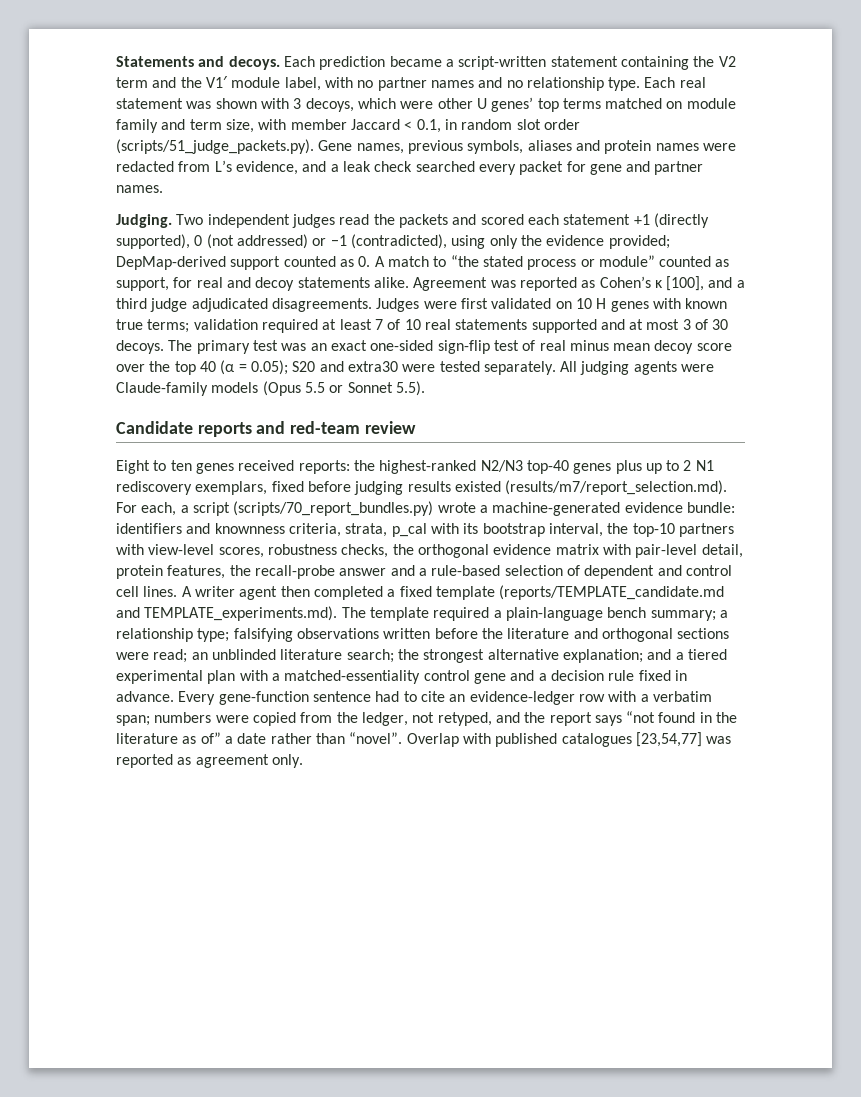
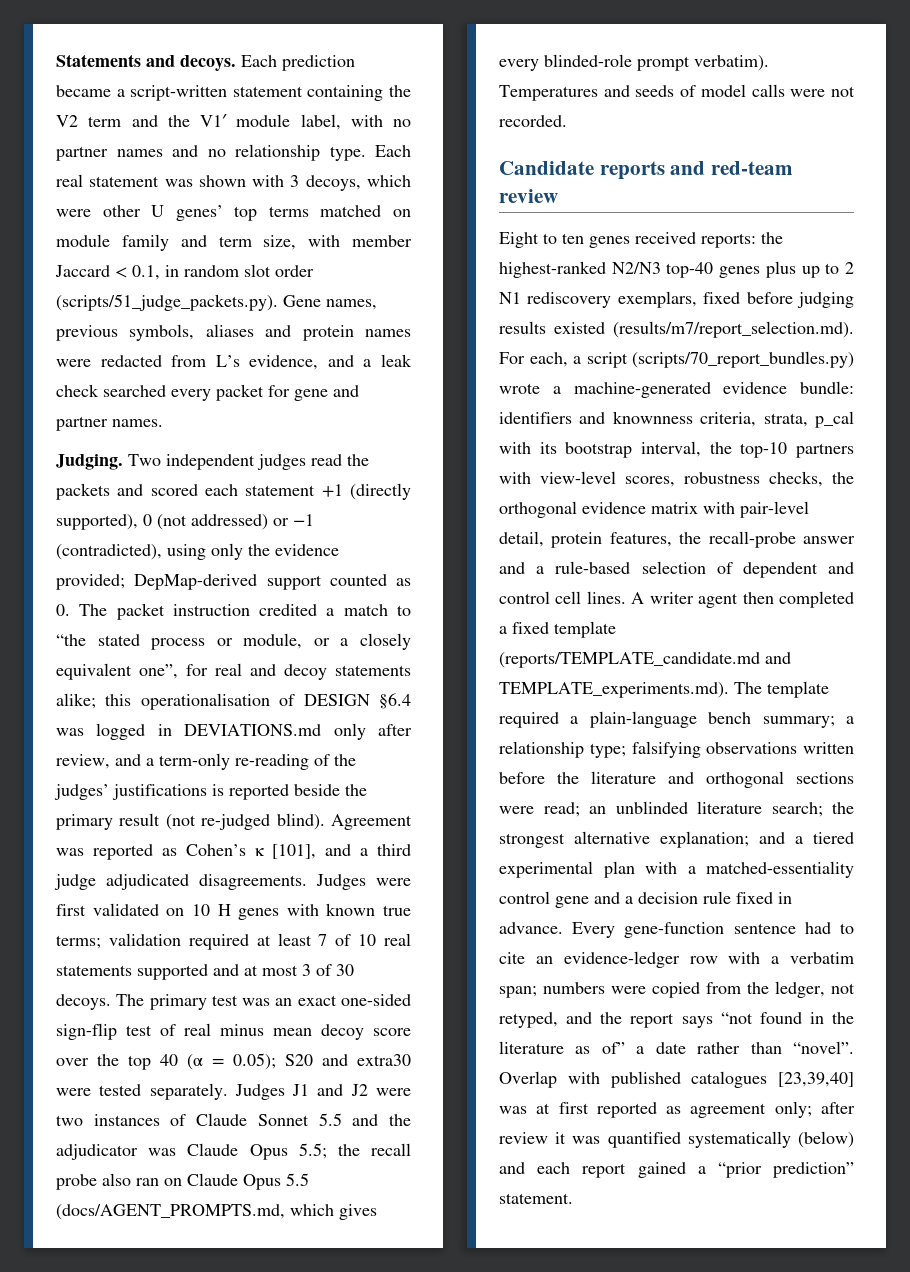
[374,256,385,267] A -> [79,603,335,620] The packet instruction credited a
[598,255,730,267] [116,277,169,291] module” counted as support, -> [243,633,411,650] [56,663,178,680] module, or a closely equivalent one”,
[373,277,409,288] alike. -> [56,693,411,710] [56,723,412,740] [56,753,356,770] [54,784,367,800] [56,813,325,830] alike; this operationalisation of DESIGN §6.4 was logged in DEVIATIONS.md only after review, and a term-only re-reading of the judges’ justifications is reported beside the primary result (not re-judged blind).
[666,276,705,291] [100], -> [272,844,317,859] [101],
[560,361,715,375] [116,381,425,396] All judging agents were Claude-family models (Opus 5.5 or Sonnet 5.5). -> [234,1084,411,1100] [56,1113,412,1126] [56,1143,411,1160] [56,1173,309,1190] [56,1204,377,1220] [499,54,769,71] [499,84,855,101] [499,115,567,127] Judges J1 and J2 were two instances of Claude Sonnet 5.5 and the adjudicator was Claude Opus 5.5; the recall probe also ran on Claude Opus 5.5 (docs/AGENT_PROMPTS.md, which gives every blinded-role prompt verbatim). Temperatures and seeds of model calls were not recorded.
[635,732,732,747] [116,754,303,768] [23,54,77] was reported as agreement only. -> [778,1072,854,1087] [499,1101,855,1118] [499,1131,854,1148] [499,1162,854,1178] [499,1193,573,1204] [23,39,40] was at first reported as agreement only; after review it was quantified systematically (below) and each report gained a “prior prediction” statement.

